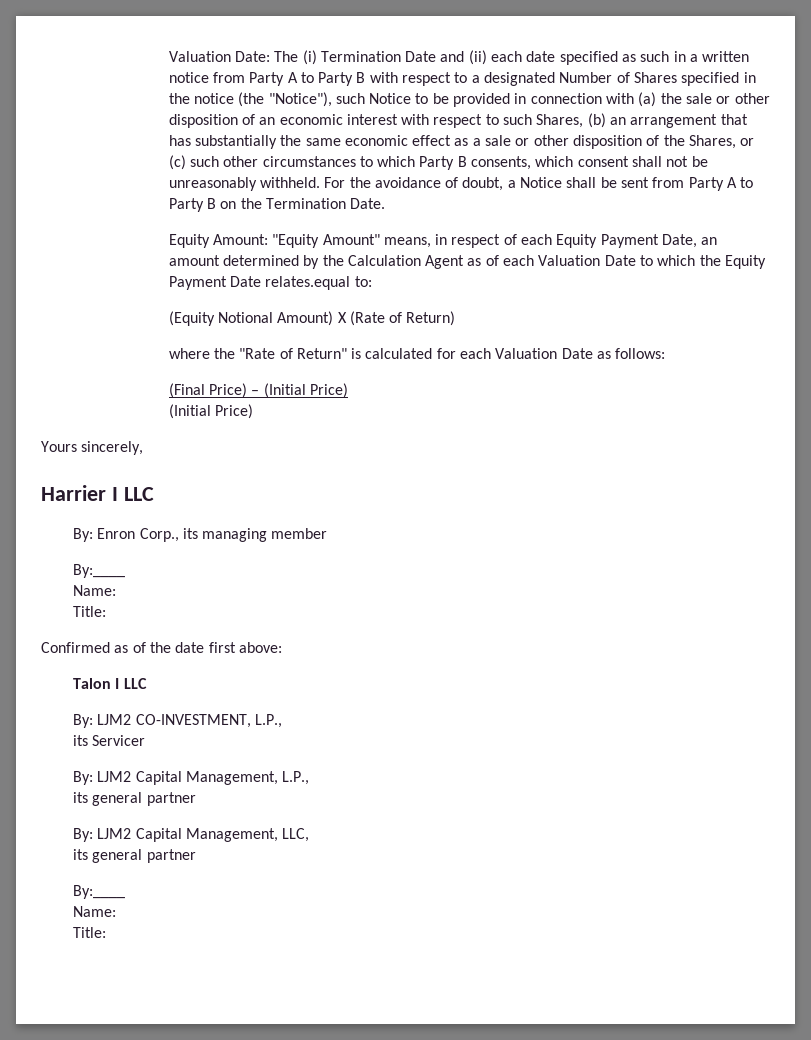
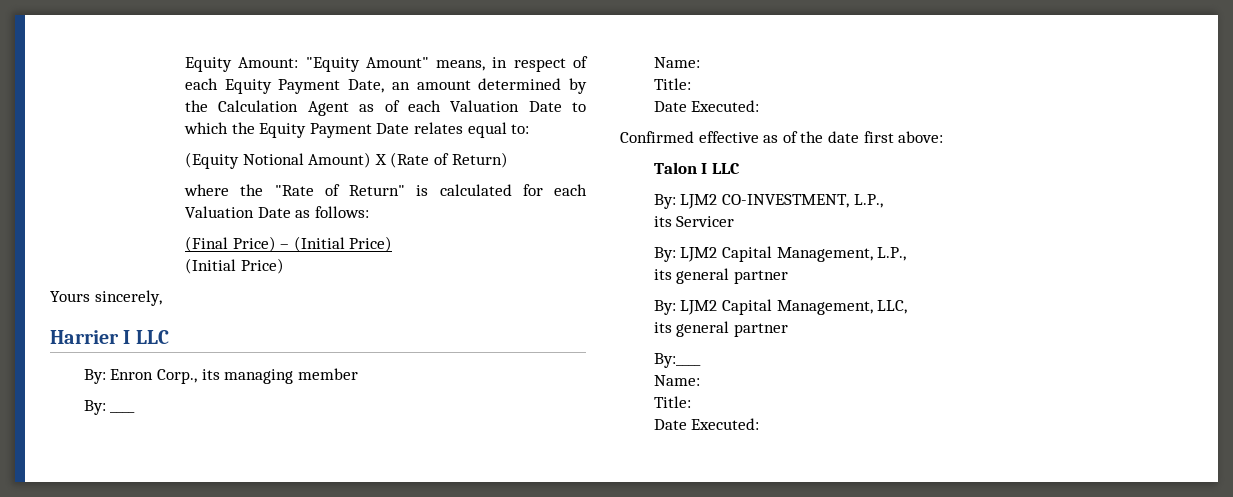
[168,50,750,65] [168,72,756,86] [168,92,770,107] [168,113,748,128] [168,135,755,149] [168,155,708,170] [168,177,754,191] [168,198,386,212] Valuation Date: The (i) Termination Date and (ii) each date specified as such in a written notice from Party A to Party B with respect to a designated Number of Shares specified in the notice (the "Notice"), such Notice to be provided in connection with (a) the sale or other disposition of an economic interest with respect to such Shares, (b) an arrangement that has substantially the same economic effect as a sale or other disposition of the Shares, or (c) such other circumstances to which Party B consents, which consent shall not be unreasonably withheld. For the avoidance of doubt, a Notice shall be sent from Party A to Party B on the Termination Date. // -> (185, 64) none
[265,276,351,290] relates.equal -> [413,122,507,138] relates equal
[72,564,125,578] [72,585,116,596] [72,606,106,617] By:____ // Name: // Title: -> [83,400,136,415] [653,57,700,68] [653,78,691,90] [653,100,760,112] By: ____ // Name: // Title: // Date Executed:
(110, 647) none -> [698,131,759,143] effective
(106, 932) none -> [653,418,760,430] // Date Executed:

